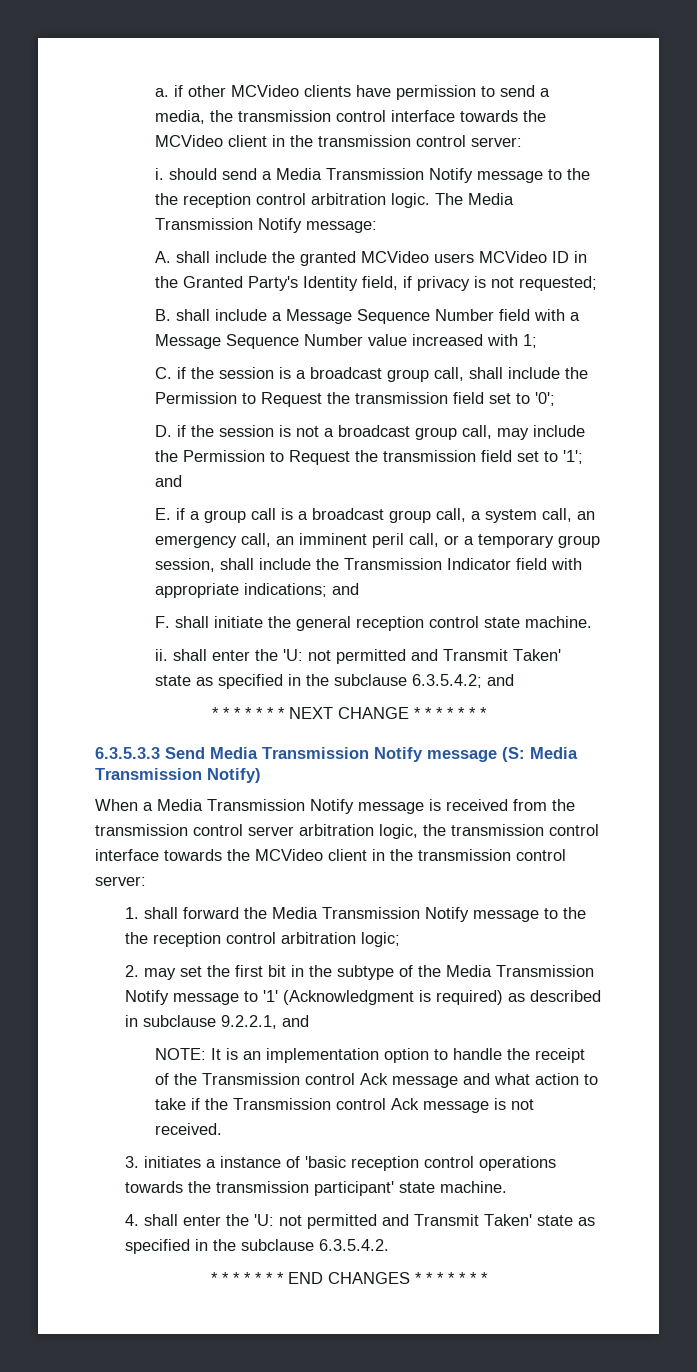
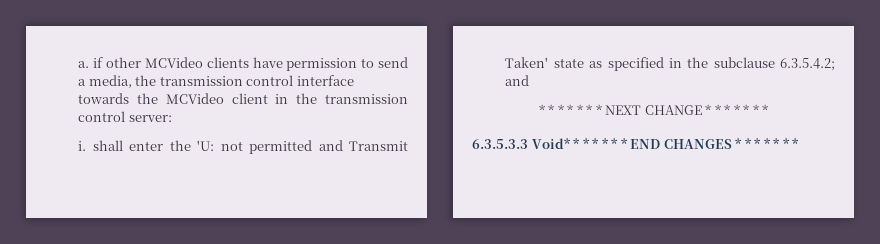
[169,168,591,183] [155,193,515,208] [155,218,378,233] [155,251,588,266] [155,276,598,291] [155,309,581,324] [155,334,538,349] [155,367,589,382] [155,392,556,407] [155,425,586,440] [155,450,584,465] [155,475,183,487] [155,508,596,523] [155,533,601,548] [155,558,583,572] [155,583,360,598] [155,616,593,631] [155,649,169,661] should send a Media Transmission Notify message to the the reception control arbitration logic. The Media Transmission Notify message: // A. shall include the granted MCVideo users MCVideo ID in the Granted Party's Identity field, if privacy is not requested; // B. shall include a Message Sequence Number field with a Message Sequence Number value increased with 1; // C. if the session is a broadcast group call, shall include the Permission to Request the transmission field set to '0'; // D. if the session is not a broadcast group call, may include the Permission to Request the transmission field set to '1'; and // E. if a group call is a broadcast group call, a system call, an emergency call, an imminent peril call, or a temporary group session, shall include the Transmission Indicator field with appropriate indications; and // F. shall initiate the general reception control state machine. // ii. -> (87, 146) none
[165,747,578,762] [95,768,261,783] [95,799,575,814] [95,824,599,839] [95,849,566,861] [95,876,146,886] [125,907,587,922] [125,932,401,947] [125,965,595,980] [125,990,602,1005] [125,1015,310,1029] [155,1048,586,1063] [155,1073,599,1088] [155,1098,535,1113] [155,1123,223,1135] [125,1156,557,1171] [125,1181,508,1196] [125,1214,596,1229] [125,1239,390,1254] [210,1272,218,1284] Send Media Transmission Notify message (S: Media Transmission Notify) // When a Media Transmission Notify message is received from the transmission control server arbitration logic, the transmission control interface towards the MCVideo client in the transmission control server: // 1. shall forward the Media Transmission Notify message to the the reception control arbitration logic; // 2. may set the first bit in the subtype of the Media Transmission Notify message to '1' (Acknowledgment is required) as described in subclause 9.2.2.1, and // NOTE: It is an implementation option to handle the receipt of the Transmission control Ack message and what action to take if the Transmission control Ack message is not received. // 3. initiates a instance of 'basic reception control operations towards the transmission participant' state machine. // 4. shall enter the 'U: not permitted and Transmit Taken' state as specified in the subclause 6.3.5.4.2. // * -> [531,138,571,149] Void*

